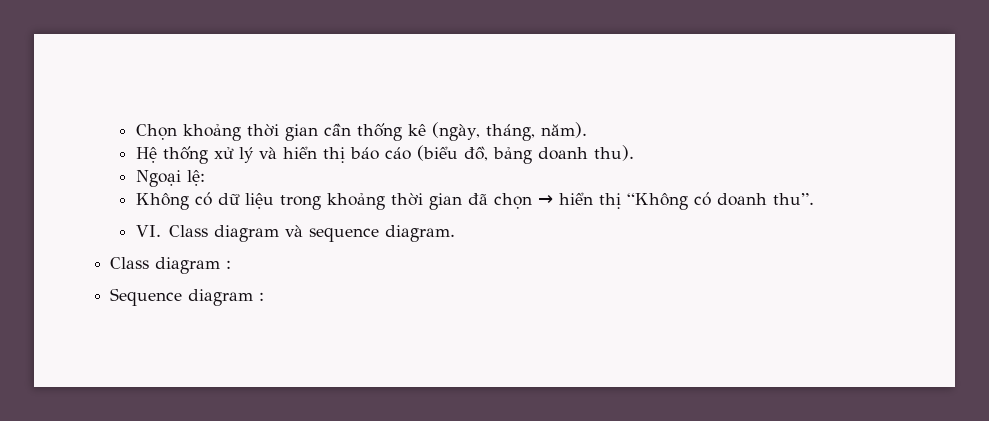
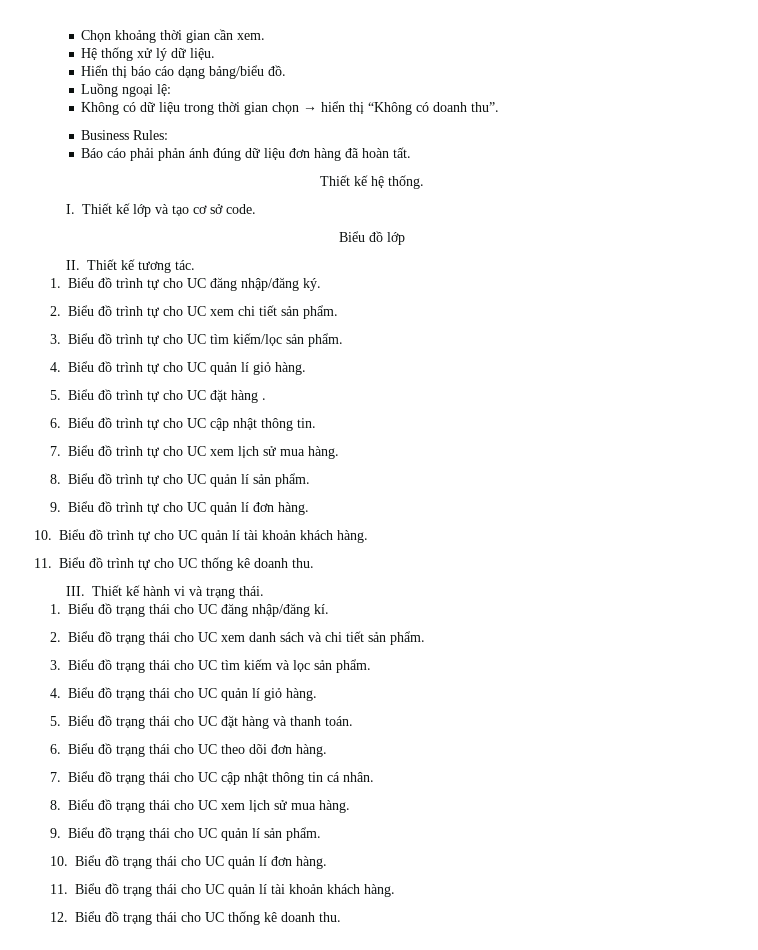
[356,122,587,141] thống kê (ngày, tháng, năm). -> [237,33,266,40] xem.
[258,145,634,164] [135,170,181,187] và hiển thị báo cáo (biểu đồ, bảng doanh thu). // Ngoại -> [171,48,216,60] [81,65,287,79] [81,83,154,97] dữ liệu. // Hiển thị báo cáo dạng bảng/biểu đồ. // Luồng ngoại
[326,193,488,210] khoảng thời gian đã -> [218,102,269,115] thời gian
[135,225,456,242] [110,257,232,274] [110,288,265,306] VI. Class diagram và sequence diagram. // Class diagram : // Sequence diagram : -> [81,130,169,140] [81,147,412,161] [320,175,424,189] [65,203,256,217] [339,231,405,245] [65,259,195,273] [49,277,321,291] [49,305,338,319] [49,333,343,347] [49,361,306,375] [49,389,266,403] [49,417,316,431] [49,445,339,459] [49,473,310,487] [49,501,309,515] [34,529,368,543] [34,557,314,571] [65,585,264,599] [49,603,329,617] [49,631,425,645] [49,659,371,673] [49,687,317,701] [49,715,353,729] [49,743,327,757] [49,771,374,785] [49,799,350,813] [49,827,321,841] [49,855,327,869] [49,883,395,897] [49,911,341,925] Business Rules: // Báo cáo phải phản ánh đúng dữ liệu đơn hàng đã hoàn tất. // Thiết kế hệ thống. // I. Thiết kế lớp và tạo cơ sở code. // Biểu đồ lớp // II. Thiết kế tương tác. // 1. Biểu đồ trình tự cho UC đăng nhập/đăng ký. // 2. Biểu đồ trình tự cho UC xem chi tiết sản phẩm. // 3. Biểu đồ trình tự cho UC tìm kiếm/lọc sản phẩm. // 4. Biểu đồ trình tự cho UC quản lí giỏ hàng. // 5. Biểu đồ trình tự cho UC đặt hàng . // 6. Biểu đồ trình tự cho UC cập nhật thông tin. // 7. Biểu đồ trình tự cho UC xem lịch sử mua hàng. // 8. Biểu đồ trình tự cho UC quản lí sản phẩm. // 9. Biểu đồ trình tự cho UC quản lí đơn hàng. // 10. Biểu đồ trình tự cho UC quản lí tài khoản khách hàng. // 11. Biểu đồ trình tự cho UC thống kê doanh thu. // III. Thiết kế hành vi và trạng thái. // 1. Biểu đồ trạng thái cho UC đăng nhập/đăng kí. // 2. Biểu đồ trạng thái cho UC xem danh sách và chi tiết sản phẩm. // 3. Biểu đồ trạng thái cho UC tìm kiếm và lọc sản phẩm. // 4. Biểu đồ trạng thái cho UC quản lí giỏ hàng. // 5. Biểu đồ trạng thái cho UC đặt hàng và thanh toán. // 6. Biểu đồ trạng thái cho UC theo dõi đơn hàng. // 7. Biểu đồ trạng thái cho UC cập nhật thông tin cá nhân. // 8. Biểu đồ trạng thái cho UC xem lịch sử mua hàng. // 9. Biểu đồ trạng thái cho UC quản lí sản phẩm. // 10. Biểu đồ trạng thái cho UC quản lí đơn hàng. // 11. Biểu đồ trạng thái cho UC quản lí tài khoản khách hàng. // 12. Biểu đồ trạng thái cho UC thống kê doanh thu.

